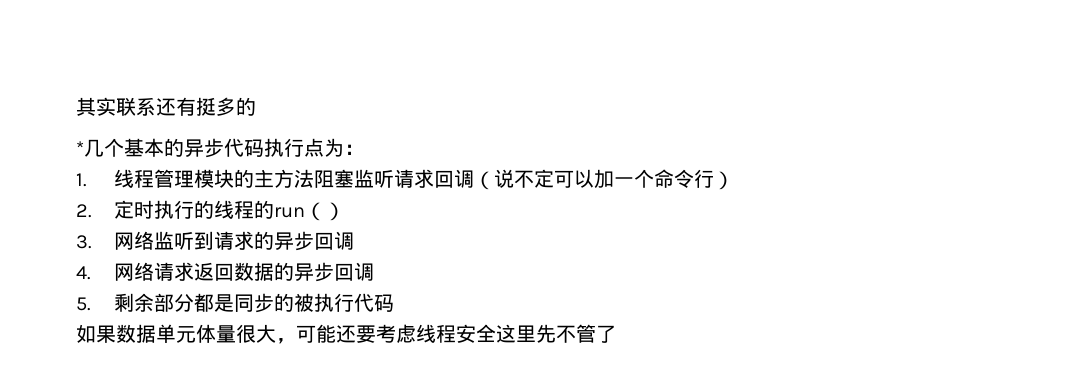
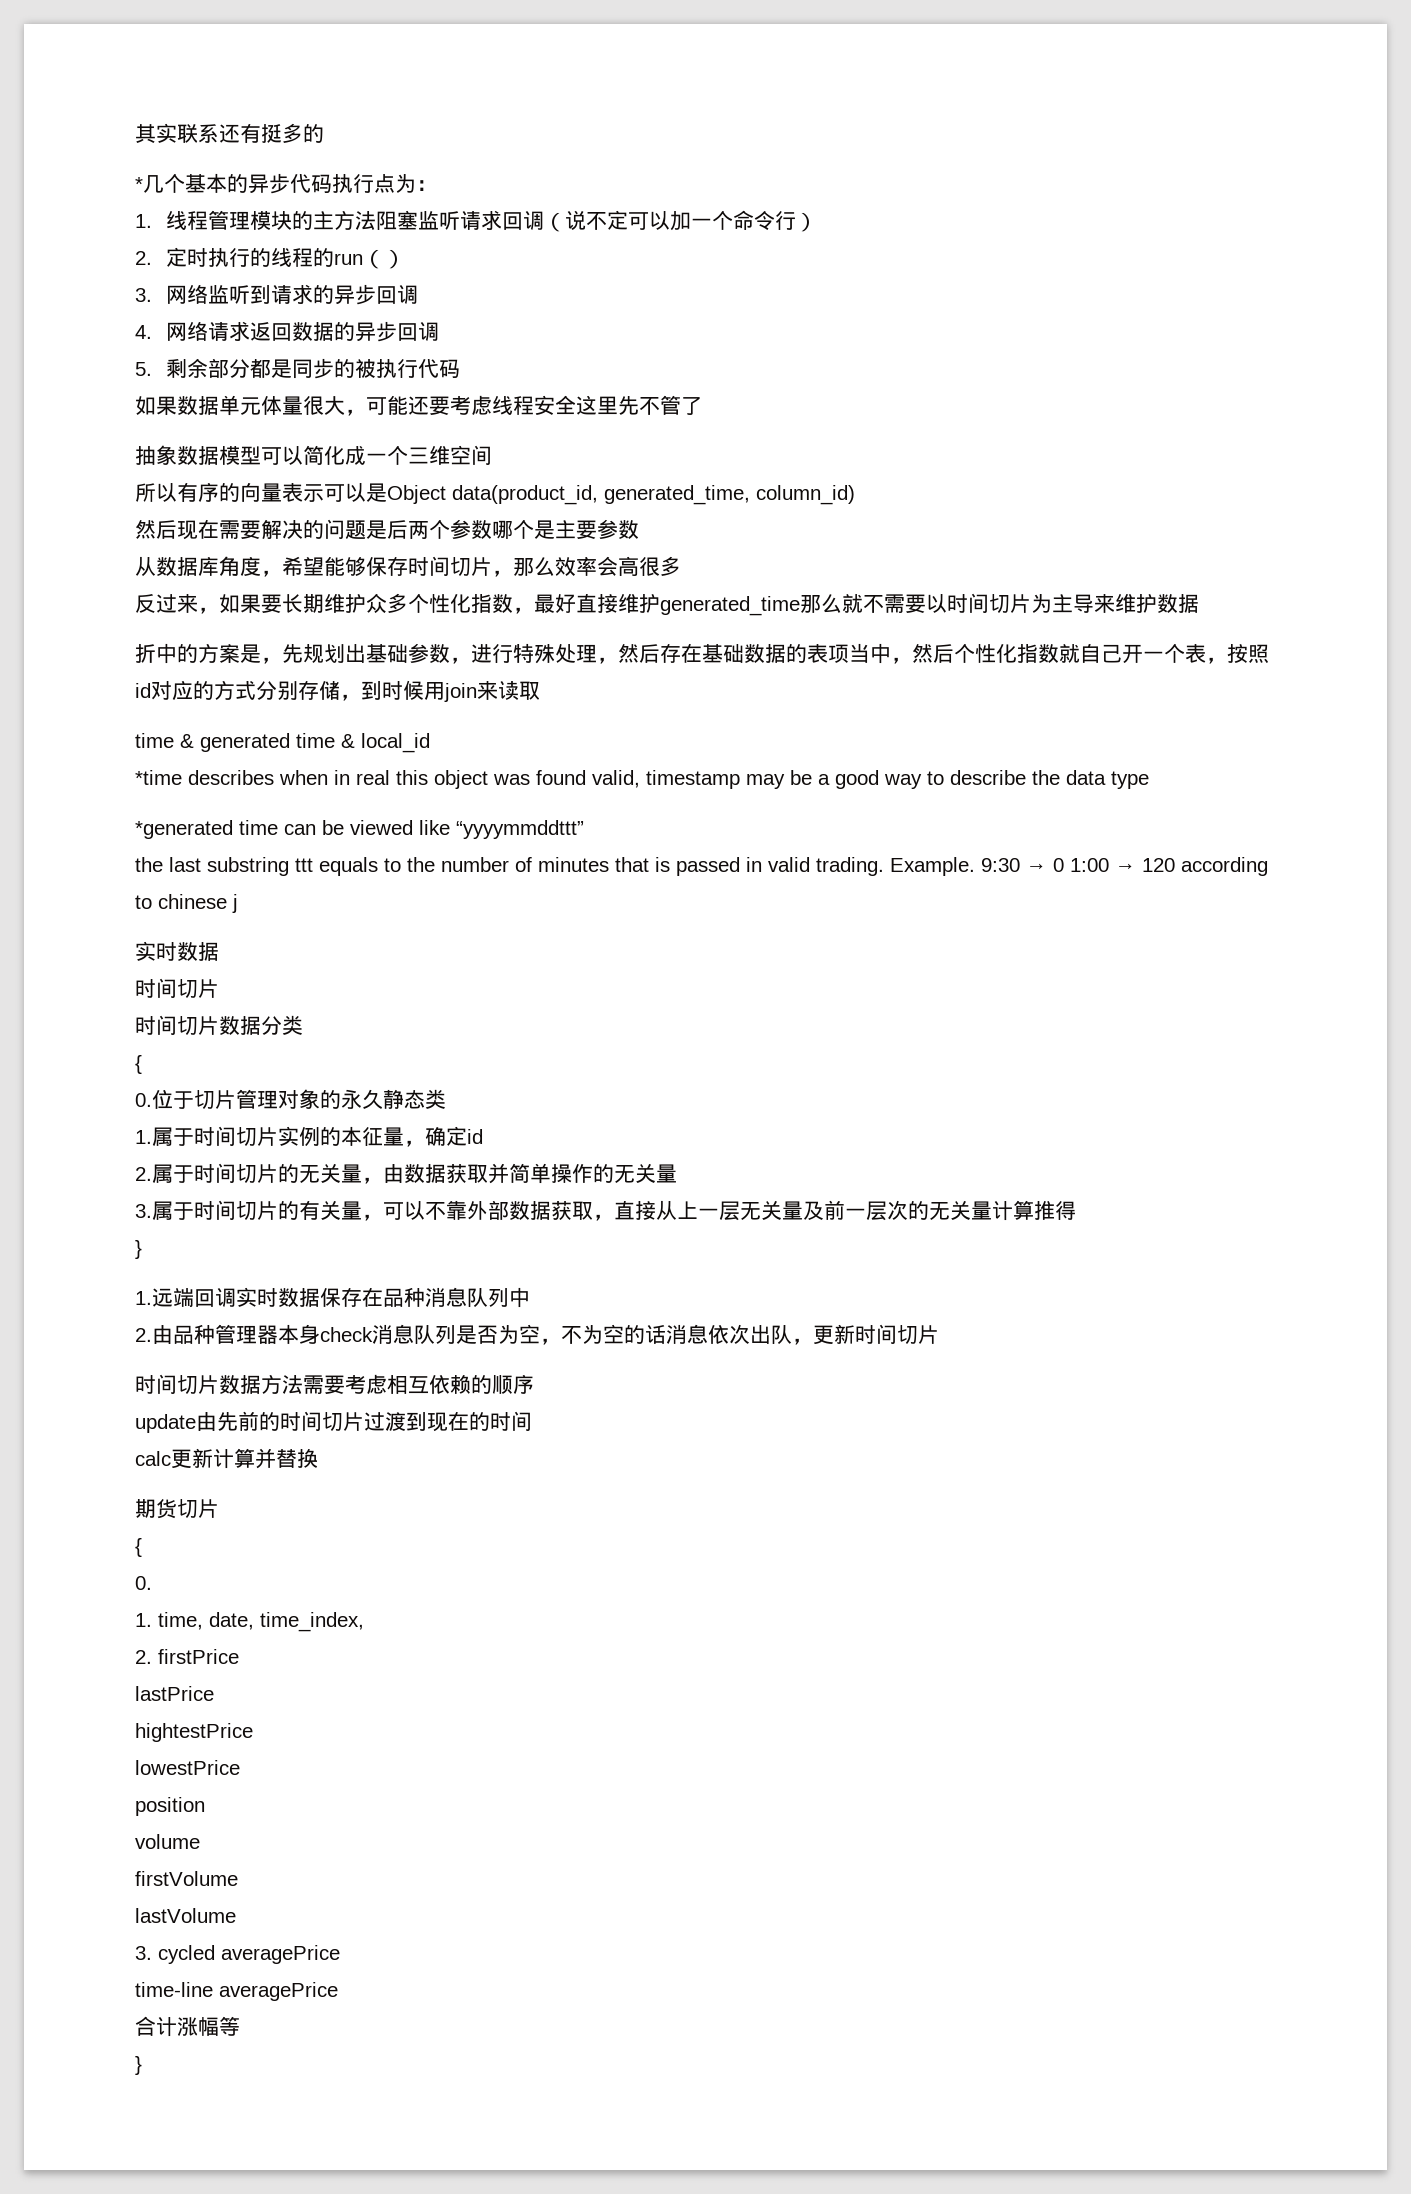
(616, 334) none -> [135,445,492,465] [135,482,855,505] [135,519,639,540] [135,556,681,577] [135,593,1199,616] [135,643,1269,664] [135,680,540,702] [135,733,430,753] [135,770,1149,789] [135,820,584,839] [135,857,1268,876] [135,894,238,913] [135,941,219,961] [135,978,219,999] [135,1015,303,1036] [135,1055,142,1074] [135,1089,446,1110] [135,1126,483,1147] [135,1163,677,1184] [135,1200,1076,1221] [135,1240,142,1259] [135,1287,530,1308] [135,1324,939,1345] [135,1374,534,1395] [135,1411,532,1433] [135,1448,318,1469] [135,1498,219,1519] [135,1538,142,1557] [135,1576,152,1590] [135,1612,364,1632] [135,1649,239,1664] [135,1686,214,1701] [135,1723,253,1742] [135,1760,240,1775] [135,1797,205,1816] [135,1834,200,1849] [135,1871,238,1886] [135,1908,236,1923] [135,1945,340,1964] [135,1982,338,2001] [135,2016,240,2037] [135,2056,142,2075] // 抽象数据模型可以简化成一个三维空间 // 所以有序的向量表示可以是Object data(product_id, generated_time, column_id) // 然后现在需要解决的问题是后两个参数哪个是主要参数 // 从数据库角度，希望能够保存时间切片，那么效率会高很多 // 反过来，如果要长期维护众多个性化指数，最好直接维护generated_time那么就不需要以时间切片为主导来维护数据 // 折中的方案是，先规划出基础参数，进行特殊处理，然后存在基础数据的表项当中，然后个性化指数就自己开一个表，按照id对应的方式分别存储，到时候用join来读取 // time & generated time & local_id // *time describes when in real this object was found valid, timestamp may be a good way to describe the data type // *generated time can be viewed like “yyyymmddttt” // the last substring ttt equals to the number of minutes that is passed in valid trading. Example. 9:30 → 0 1:00 → 120 according to chinese j // 实时数据 // 时间切片 // 时间切片数据分类 // { // 0.位于切片管理对象的永久静态类 // 1.属于时间切片实例的本征量，确定id // 2.属于时间切片的无关量，由数据获取并简单操作的无关量 // 3.属于时间切片的有关量，可以不靠外部数据获取，直接从上一层无关量及前一层次的无关量计算推得 // } // 1.远端回调实时数据保存在品种消息队列中 // 2.由品种管理器本身check消息队列是否为空，不为空的话消息依次出队，更新时间切片 // 时间切片数据方法需要考虑相互依赖的顺序 // update由先前的时间切片过渡到现在的时间 // calc更新计算并替换 // 期货切片 // { // 0. // 1. time, date, time_index, // 2. firstPrice // lastPrice // hightestPrice // lowestPrice // position // volume // firstVolume // lastVolume // 3. cycled averagePrice // time-line averagePrice // 合计涨幅等 // }

